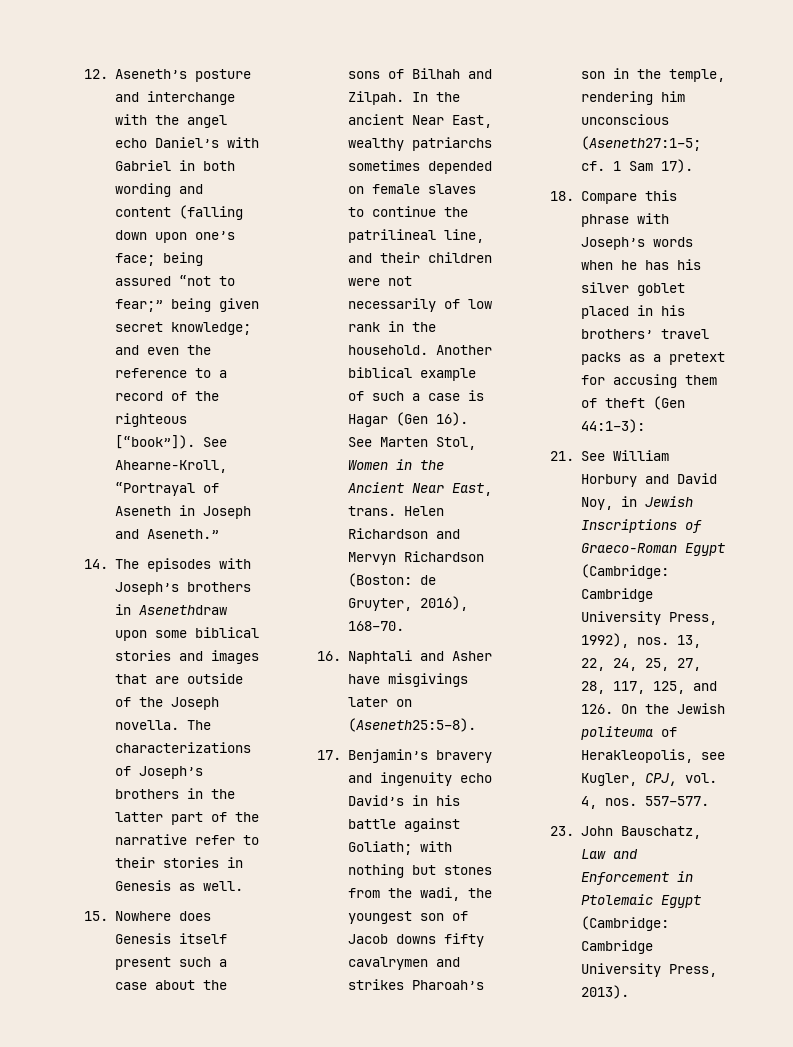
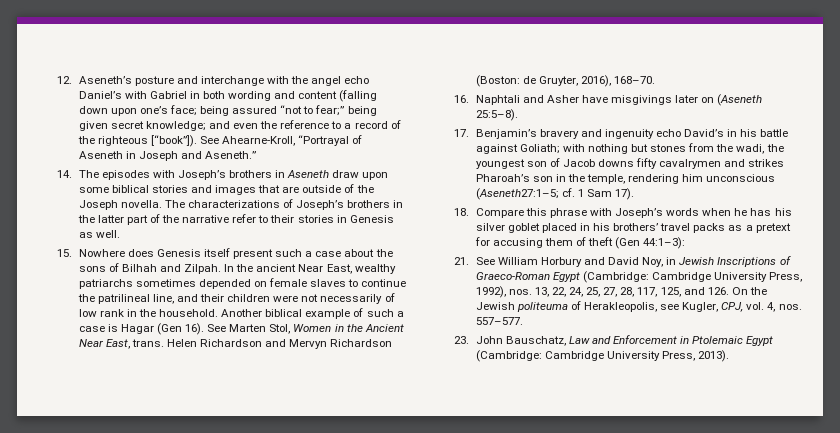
[139,605,228,615] Asenethdraw -> [287,170,360,178] Aseneth draw
[348,718,477,732] (Aseneth25:5–8). -> [717,94,763,106] [475,109,518,121] (Aseneth 25:5–8).

